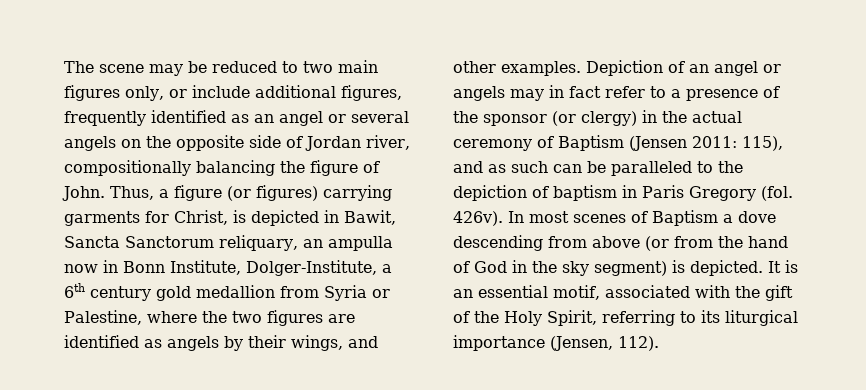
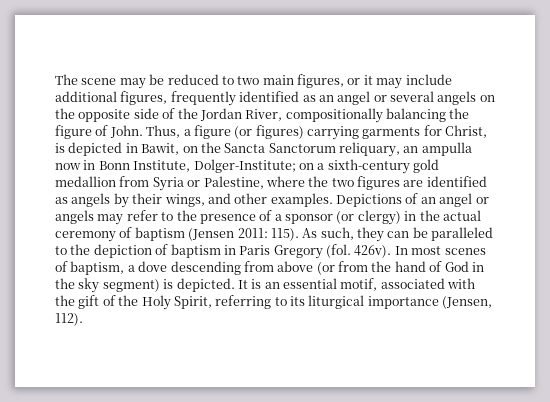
[64,85,187,101] figures only, or -> [297,74,403,89] figures, or it may
[305,135,410,151] Jordan river, -> [177,108,283,121] the Jordan River,
(396, 217) none -> [182,142,221,153] on the
[246,260,392,276] [64,283,151,301] Dolger-Institute, a 6th century -> [193,159,410,174] Dolger-Institute; on a sixth-century
[586,60,663,76] Depiction -> [336,194,402,207] Depictions
[549,85,601,98] in fact -> (124, 219) none
[671,89,681,98] a -> [176,210,197,221] the
[453,111,478,123] the -> [274,214,282,221] a
[558,135,624,151] Baptism -> [134,227,185,241] baptism
[742,136,783,151] [453,161,548,173] 115), and as such -> [270,227,384,242] 115). As such, they
[652,210,718,226] Baptism -> [70,261,125,275] baptism,

